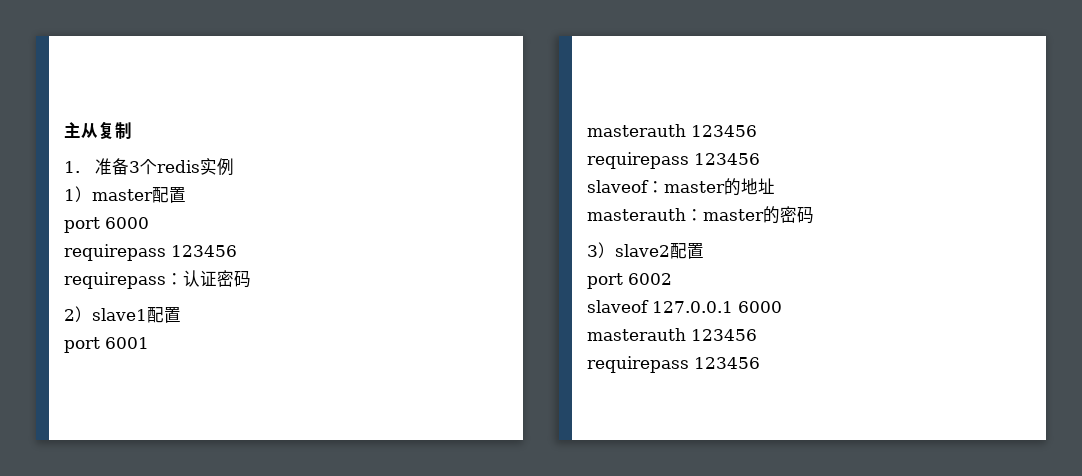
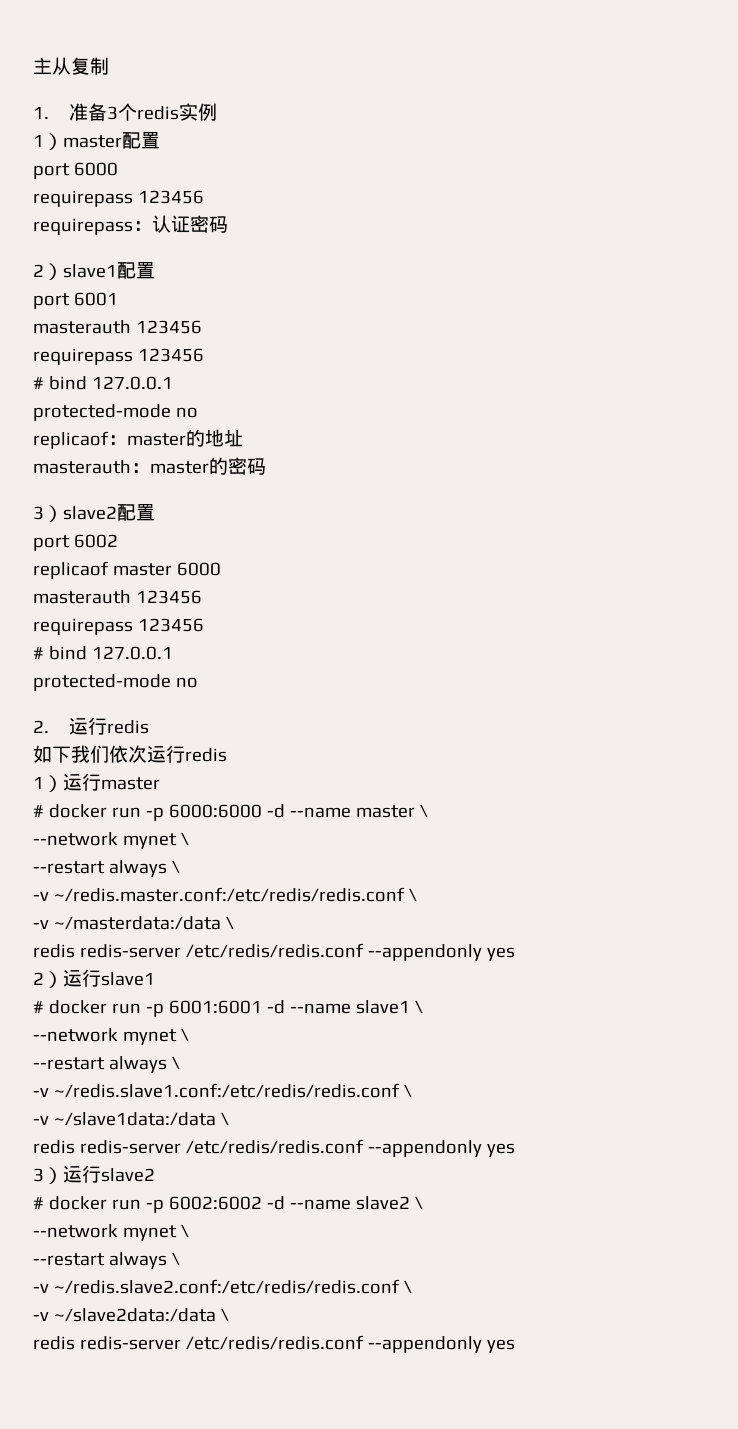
[587,180,649,193] slaveof -> [33,376,173,390] [33,404,198,421] [33,431,109,449] # bind 127.0.0.1 // protected-mode no // replicaof
[587,300,733,313] slaveof 127.0.0.1 -> [33,561,172,579] replicaof master
(760, 363) none -> [33,646,173,660] [33,674,198,691] [33,717,150,735] [33,745,227,763] [33,773,160,792] [33,804,428,821] [33,832,189,849] [33,860,180,877] [33,887,417,902] [33,916,234,930] [33,943,515,961] [33,969,155,988] [33,1000,423,1017] [33,1028,189,1045] [33,1056,180,1073] [33,1083,412,1098] [33,1112,229,1126] [33,1139,515,1157] [33,1165,155,1184] [33,1196,423,1213] [33,1224,189,1241] [33,1252,180,1269] [33,1279,412,1294] [33,1308,229,1322] [33,1335,515,1353] // # bind 127.0.0.1 // protected-mode no // 2.运行redis // 如下我们依次运行redis // 1）运行master // # docker run -p 6000:6000 -d --name master \ // --network mynet \ // --restart always \ // -v ~/redis.master.conf:/etc/redis/redis.conf \ // -v ~/masterdata:/data \ // redis redis-server /etc/redis/redis.conf --appendonly yes // 2）运行slave1 // # docker run -p 6001:6001 -d --name slave1 \ // --network mynet \ // --restart always \ // -v ~/redis.slave1.conf:/etc/redis/redis.conf \ // -v ~/slave1data:/data \ // redis redis-server /etc/redis/redis.conf --appendonly yes // 3）运行slave2 // # docker run -p 6002:6002 -d --name slave2 \ // --network mynet \ // --restart always \ // -v ~/redis.slave2.conf:/etc/redis/redis.conf \ // -v ~/slave2data:/data \ // redis redis-server /etc/redis/redis.conf --appendonly yes

